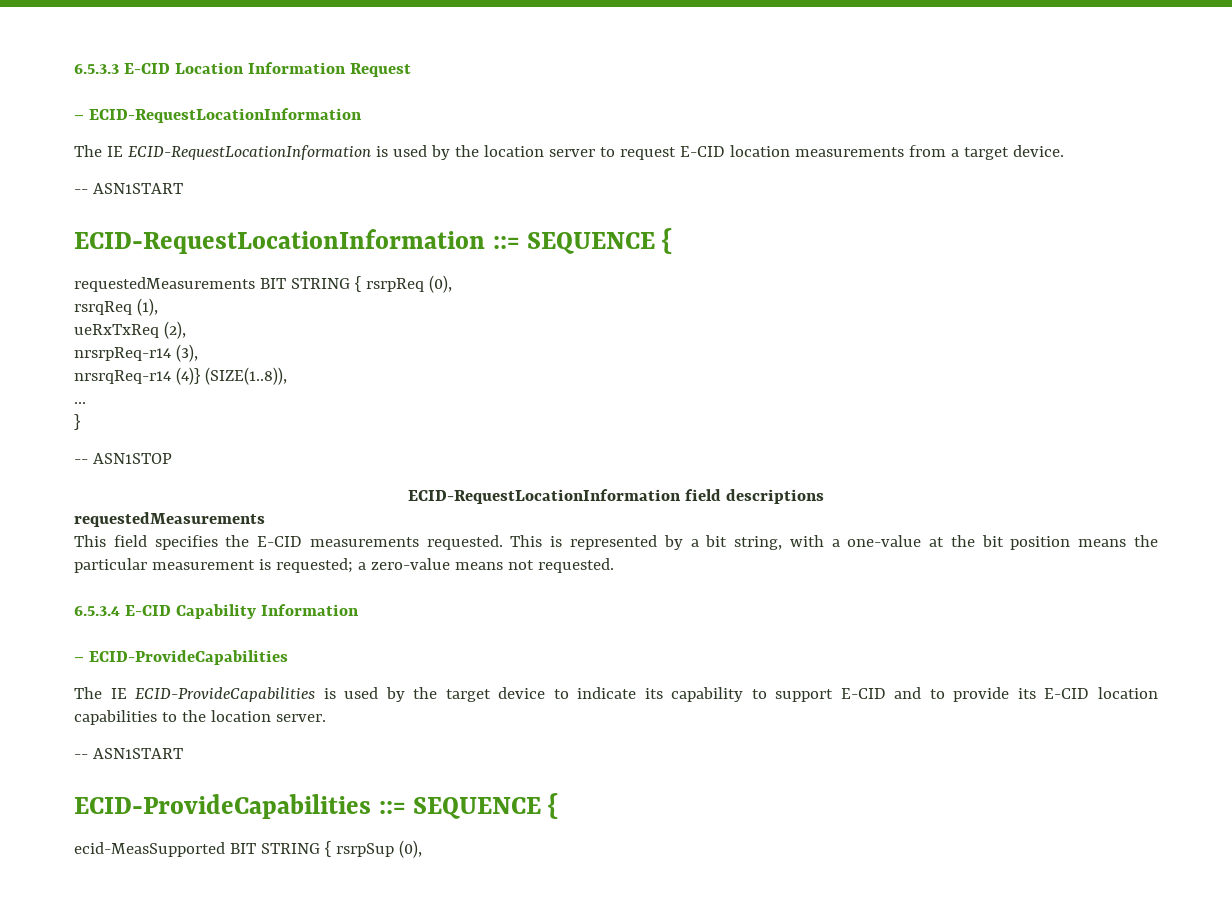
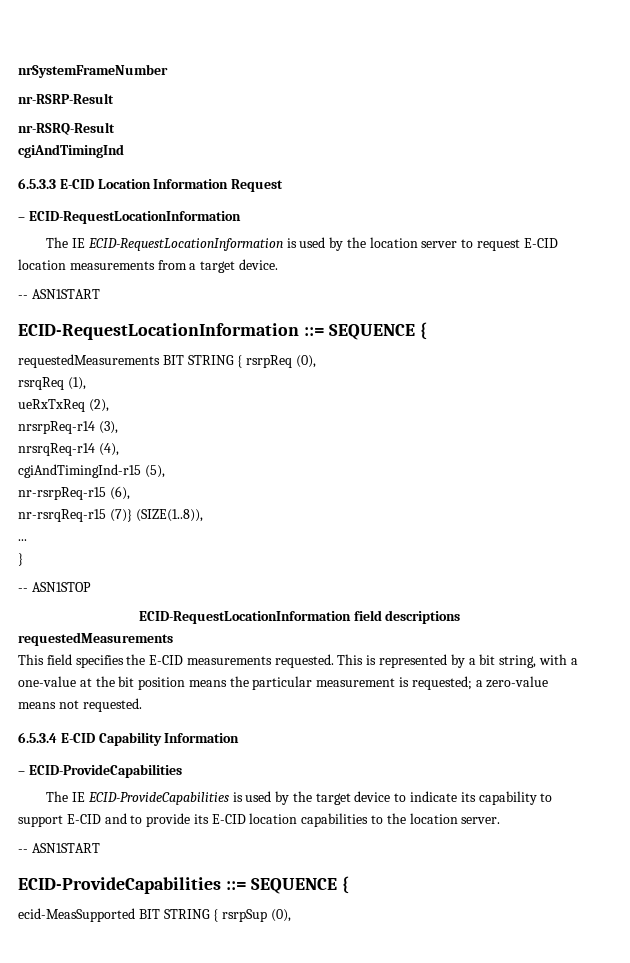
(74, 69) none -> [18,64,168,78] [18,93,114,104] [18,122,115,135] [18,144,124,158] nrSystemFrameNumber // nr-RSRP-Result // nr-RSRQ-Result // cgiAndTimingInd //
[175,367,200,385] (4)} -> [98,443,119,456] [18,464,165,478] [18,486,130,500] [18,509,132,522] (4), // cgiAndTimingInd-r15 (5), // nr-rsrpReq-r15 (6), // nr-rsrqReq-r15 (7)}

